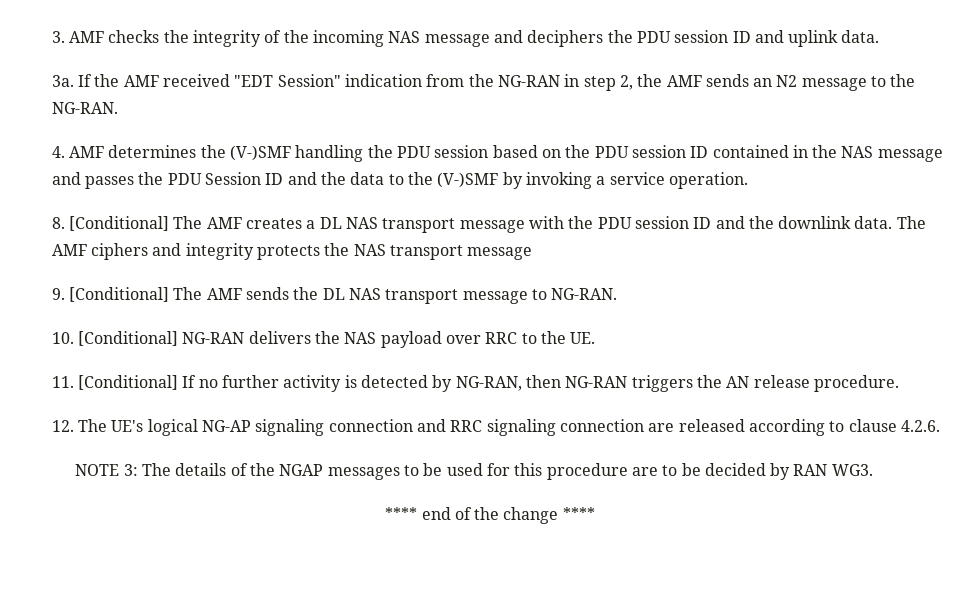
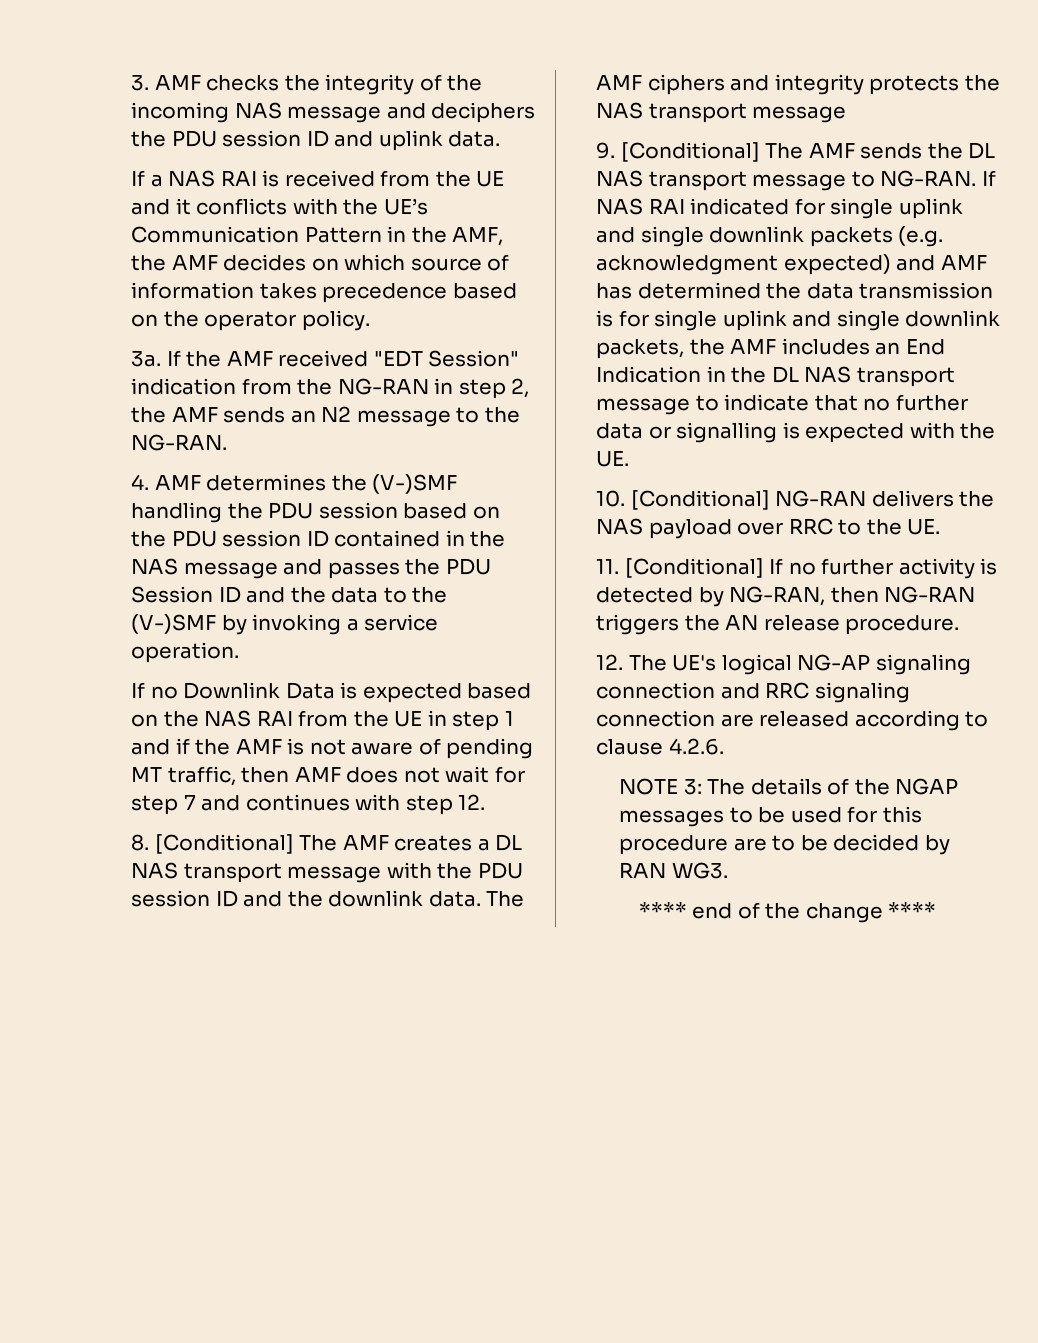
(880, 36) none -> [131,170,505,187] [131,198,428,215] [131,226,504,246] [131,254,510,271] [131,282,517,303] [131,310,370,331] // If a NAS RAI is received from the UE and it conflicts with the UE’s Communication Pattern in the AMF, the AMF decides on which source of information takes precedence based on the operator policy.
(748, 180) none -> [131,682,532,703] [131,710,514,731] [131,738,534,759] [131,766,525,786] [131,794,486,815] // If no Downlink Data is expected based on the NAS RAI from the UE in step 1 and if the AMF is not aware of pending MT traffic, then AMF does not wait for step 7 and continues with step 12.
(618, 294) none -> [981,170,996,186] [596,198,963,219] [596,226,944,247] [596,254,987,275] [596,282,994,299] [596,310,1001,331] [596,338,945,359] [596,366,955,387] [596,394,968,415] [596,422,996,443] [596,451,630,467] If NAS RAI indicated for single uplink and single downlink packets (e.g. acknowledgment expected) and AMF has determined the data transmission is for single uplink and single downlink packets, the AMF includes an End Indication in the DL NAS transport message to indicate that no further data or signalling is expected with the UE.

